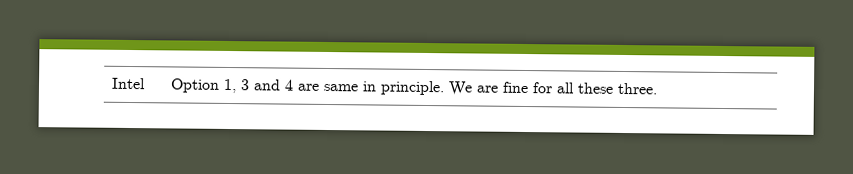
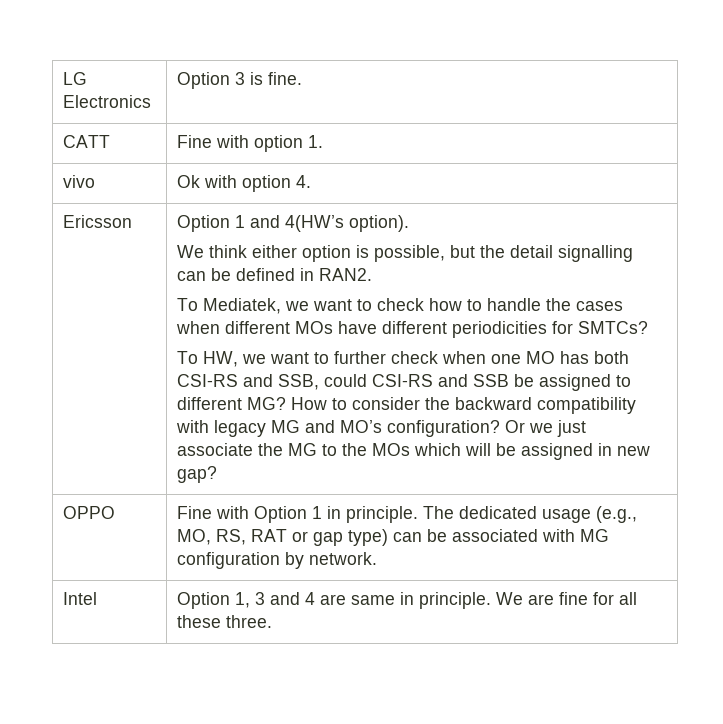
(111, 83) none -> [63,72,88,85] [63,95,152,108] [177,72,303,89] [63,135,111,148] [177,135,324,152] [63,175,96,188] [177,175,312,192] [63,215,133,228] [177,215,410,232] [177,245,634,262] [177,268,373,281] [177,298,624,314] [176,321,649,338] [177,351,630,367] [177,374,632,391] [177,397,637,414] [176,420,587,437] [177,443,651,460] [177,466,218,483] [63,506,116,519] [177,506,638,523] [177,529,610,546] [177,552,378,569] LG Electronics | Option 3 is fine. // CATT | Fine with option 1. // vivo | Ok with option 4. // Ericsson | Option 1 and 4(HW’s option). // We think either option is possible, but the detail signalling can be defined in RAN2. // To Mediatek, we want to check how to handle the cases when different MOs have different periodicities for SMTCs? // To HW, we want to further check when one MO has both CSI-RS and SSB, could CSI-RS and SSB be assigned to different MG? How to consider the backward compatibility with legacy MG and MO’s configuration? Or we just associate the MG to the MOs which will be assigned in new gap? // OPPO | Fine with Option 1 in principle. The dedicated usage (e.g., MO, RS, RAT or gap type) can be associated with MG configuration by network. //

